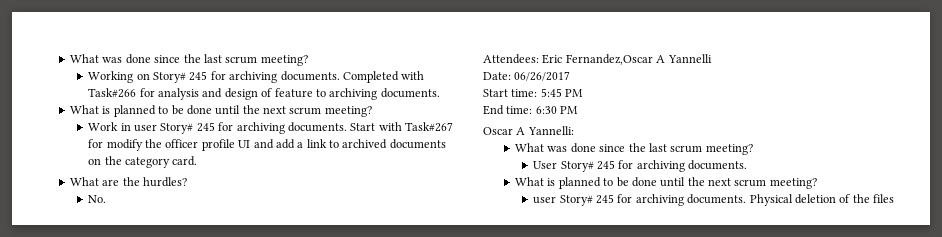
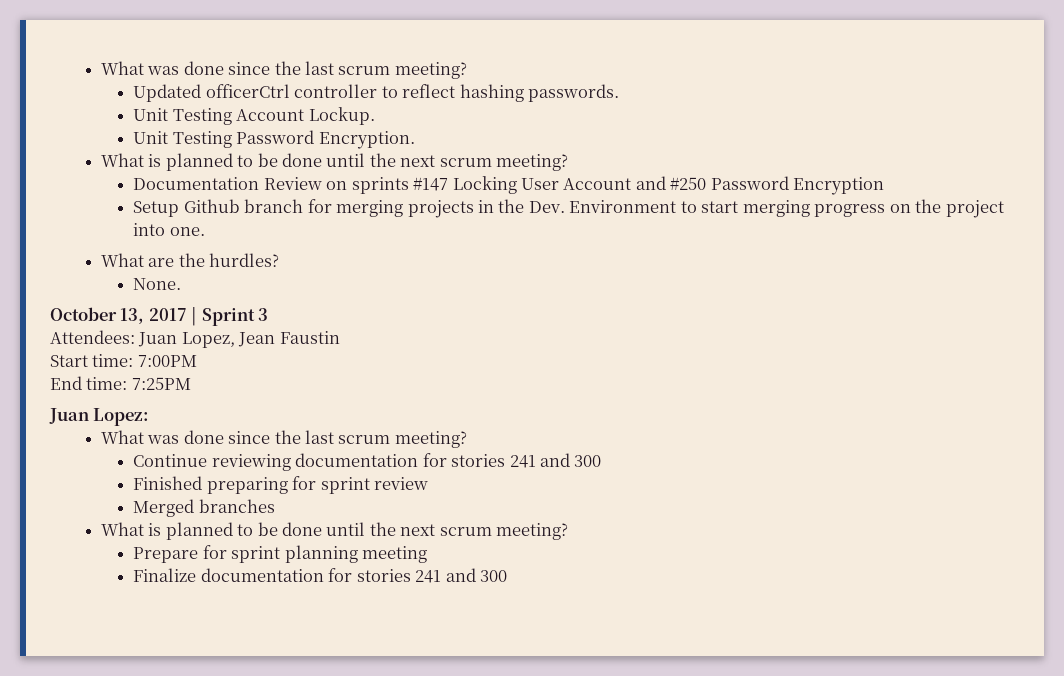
[70,54,308,66] [88,71,425,83] [88,88,440,100] What was done since the last scrum meeting? // Working on Story# 245 for archiving documents. Completed with Task#266 for analysis and design of feature to archiving documents. -> [100,61,467,79] [133,84,620,102] [133,107,375,125] [133,130,415,149] What was done since the last scrum meeting? // Updated officerCtrl controller to reflect hashing passwords. // Unit Testing Account Lockup. // Unit Testing Password Encryption.
[88,122,454,134] [88,139,446,151] [88,156,198,168] [70,177,188,187] [88,195,107,203] [483,54,712,65] [483,71,571,81] Work in user Story# 245 for archiving documents. Start with Task#267 for modify the officer profile UI and add a link to archived documents on the category card. // What are the hurdles? // No. // Attendees: Eric Fernandez,Oscar A Yannelli // Date: 06/26/2017 -> [133,176,885,195] [133,199,1004,218] [133,223,205,236] [100,253,280,267] [133,278,182,290] [50,307,269,326] [50,330,340,348] Documentation Review on sprints #147 Locking User Account and #250 Password Encryption // Setup Github branch for merging projects in the Dev. Environment to start merging progress on the project into one. // What are the hurdles? // None. // October 13, 2017 | Sprint 3 // Attendees: Juan Lopez, Jean Faustin
[540,88,584,97] 5:45 PM -> [137,355,197,367] 7:00PM
[535,106,579,114] [483,126,574,135] [515,143,753,155] [533,160,748,172] 6:30 PM // Oscar A Yannelli: // What was done since the last scrum meeting? // User Story# 245 for archiving documents. -> [131,377,191,390] [49,408,150,426] [100,430,467,448] [133,453,602,471] [133,476,429,494] [133,499,275,517] 7:25PM // Juan Lopez: // What was done since the last scrum meeting? // Continue reviewing documentation for stories 241 and 300 // Finished preparing for sprint review // Merged branches
[533,194,895,206] user Story# 245 for archiving documents. Physical deletion of the files -> [133,545,428,563] [133,568,508,583] Prepare for sprint planning meeting // Finalize documentation for stories 241 and 300

